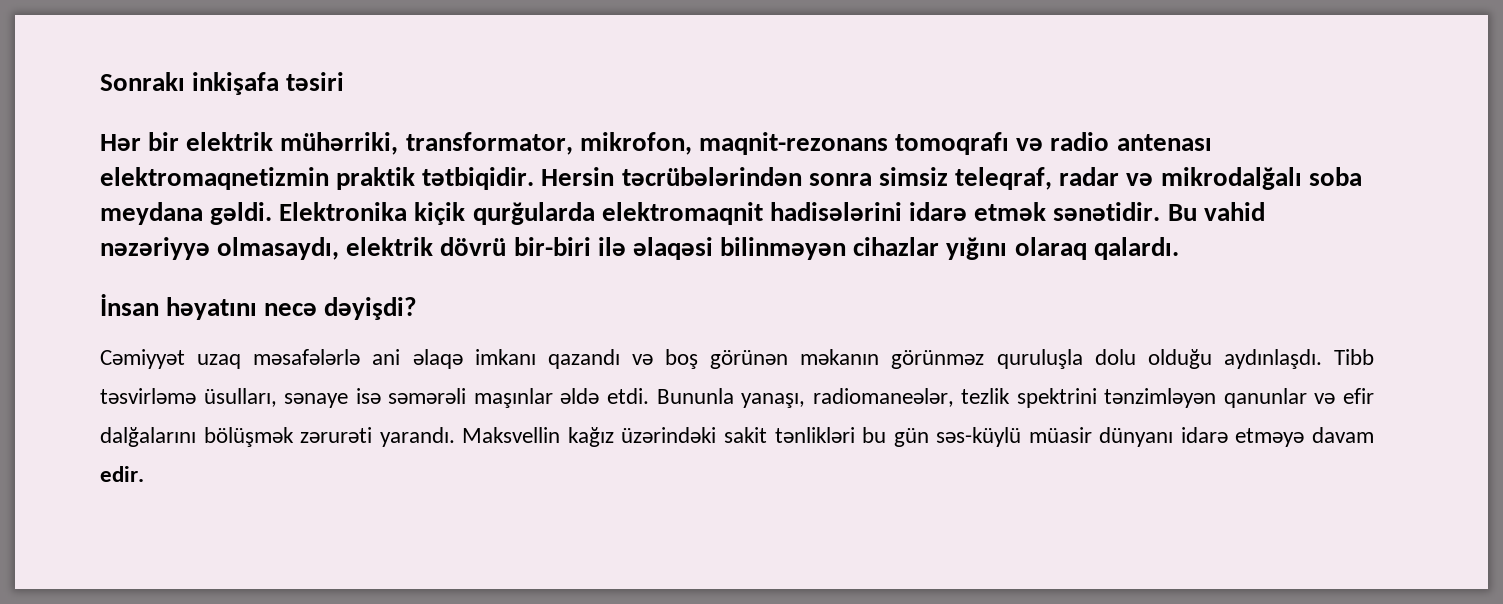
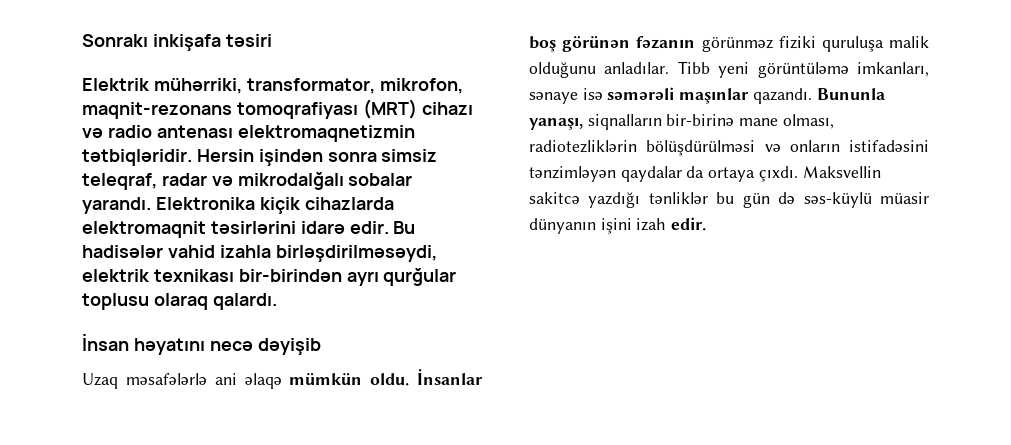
[100,132,274,151] Hər bir elektrik -> [82,78,150,91] Elektrik
[895,132,1010,155] tomoqrafı -> [236,99,473,119] tomoqrafiyası (MRT) cihazı
[336,167,802,190] praktik tətbiqidir. Hersin təcrübələrindən -> [82,149,323,166] tətbiqləridir. Hersin işindən
[1308,167,1362,186] [100,202,1265,225] [100,237,1008,260] soba meydana gəldi. Elektronika kiçik qurğularda elektromaqnit hadisələrini idarə etmək sənətidir. Bu vahid nəzəriyyə olmasaydı, elektrik dövrü bir-biri ilə əlaqəsi bilinməyən cihazlar yığını -> [348,173,413,186] [82,197,394,214] [82,221,416,238] [82,245,437,262] [82,268,457,286] [82,293,149,310] sobalar yarandı. Elektronika kiçik cihazlarda elektromaqnit təsirlərini idarə edir. Bu hadisələr vahid izahla birləşdirilməsəydi, elektrik texnikası bir-birindən ayrı qurğular toplusu
[324,297,418,320] [100,349,1374,369] [100,388,1374,408] [100,427,855,447] dəyişdi? // Cəmiyyət uzaq məsafələrlə ani əlaqə imkanı qazandı və boş görünən məkanın görünməz quruluşla dolu olduğu aydınlaşdı. Tibb təsvirləmə üsulları, sənaye isə səmərəli maşınlar əldə etdi. Bununla yanaşı, radiomaneələr, tezlik spektrini tənzimləyən qanunlar və efir dalğalarını bölüşmək zərurəti yarandı. Maksvellin kağız üzərindəki sakit tənlikləri -> [257,338,321,355] [82,369,483,389] [529,36,930,52] [529,61,929,78] [529,87,885,104] [529,114,834,130] [529,140,929,156] [529,166,881,182] [529,192,708,208] dəyişib // Uzaq məsafələrlə ani əlaqə mümkün oldu. İnsanlar boş görünən fəzanın görünməz fiziki quruluşa malik olduğunu anladılar. Tibb yeni görüntüləmə imkanları, sənaye isə səmərəli maşınlar qazandı. Bununla yanaşı, siqnalların bir-birinə mane olması, radiotezliklərin bölüşdürülməsi və onların istifadəsini tənzimləyən qaydalar da ortaya çıxdı. Maksvellin sakitcə yazdığı tənliklər
(929, 437) none -> [778,192,796,204] də
[1099,427,1374,447] dünyanı idarə etməyə davam -> [529,218,667,234] dünyanın işini izah

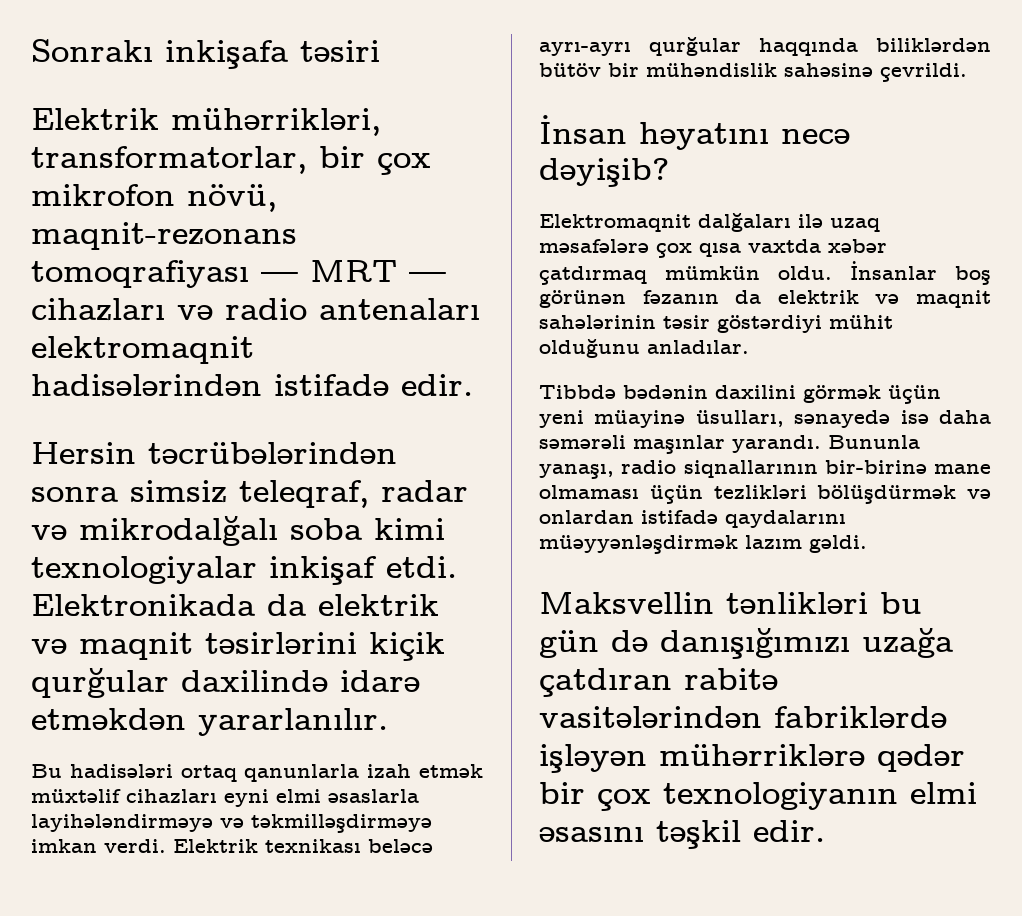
[153,78,463,94] [82,99,473,119] [82,125,415,142] [82,149,323,166] mühərriki, transformator, mikrofon, maqnit-rezonans tomoqrafiyası (MRT) cihazı və radio antenası elektromaqnetizmin tətbiqləridir. Hersin işindən -> [171,108,381,136] [31,146,431,175] [31,184,277,212] [31,222,297,250] [31,260,446,288] [31,298,480,322] [31,336,254,364] [31,374,473,396] [31,442,397,464] mühərrikləri, transformatorlar, bir çox mikrofon növü, maqnit-rezonans tomoqrafiyası — MRT — cihazları və radio antenaları elektromaqnit hadisələrindən istifadə edir. // Hersin təcrübələrindən
[348,173,413,186] [82,197,394,214] [82,221,416,238] [82,245,437,262] [82,268,457,286] [82,293,277,310] [82,334,321,355] [82,373,282,389] sobalar yarandı. Elektronika kiçik cihazlarda elektromaqnit təsirlərini idarə edir. Bu hadisələr vahid izahla birləşdirilməsəydi, elektrik texnikası bir-birindən ayrı qurğular toplusu olaraq qalardı. // İnsan həyatını necə dəyişib // Uzaq məsafələrlə ani əlaqə -> [290,518,445,540] [31,556,457,585] [31,594,439,616] [31,632,445,661] [31,668,420,698] [31,708,388,736] [31,764,484,782] [31,789,419,807] [31,814,432,833] [31,839,433,853] [539,37,991,56] [539,63,967,82] [539,115,850,150] [539,158,669,187] [539,213,880,232] [539,239,887,258] [539,266,647,285] soba kimi texnologiyalar inkişaf etdi. Elektronikada da elektrik və maqnit təsirlərini kiçik qurğular daxilində idarə etməkdən yararlanılır. // Bu hadisələri ortaq qanunlarla izah etmək müxtəlif cihazları eyni elmi əsaslarla layihələndirməyə və təkmilləşdirməyə imkan verdi. Elektrik texnikası beləcə ayrı-ayrı qurğular haqqında biliklərdən bütöv bir mühəndislik sahəsinə çevrildi. // İnsan həyatını necə dəyişib? // Elektromaqnit dalğaları ilə uzaq məsafələrə çox qısa vaxtda xəbər çatdırmaq
[701,36,930,52] [529,61,929,78] [529,88,603,104] görünməz fiziki quruluşa malik olduğunu anladılar. Tibb yeni görüntüləmə imkanları, sənaye isə -> [735,290,991,308] [539,315,893,333] [539,339,749,358] [539,385,941,404] [539,410,991,428] da elektrik və maqnit sahələrinin təsir göstərdiyi mühit olduğunu anladılar. // Tibbdə bədənin daxilini görmək üçün yeni müayinə üsulları, sənayedə isə daha
[752,88,812,104] qazandı. -> [732,435,821,453] yarandı.
[587,114,834,130] [529,140,929,156] [529,166,881,182] [529,192,929,208] [529,218,667,234] siqnalların bir-birinə mane olması, radiotezliklərin bölüşdürülməsi və onların istifadəsini tənzimləyən qaydalar da ortaya çıxdı. Maksvellin sakitcə yazdığı tənliklər bu gün də səs-küylü müasir dünyanın işini izah -> [621,460,991,478] [539,485,991,504] [539,510,846,528] [539,535,867,554] [539,592,922,614] [539,628,953,659] [539,668,778,697] [539,706,947,728] [539,744,965,773] [539,782,977,811] [539,820,741,849] radio siqnallarının bir-birinə mane olmaması üçün tezlikləri bölüşdürmək və onlardan istifadə qaydalarını müəyyənləşdirmək lazım gəldi. // Maksvellin tənlikləri bu gün də danışığımızı uzağa çatdıran rabitə vasitələrindən fabriklərdə işləyən mühərriklərə qədər bir çox texnologiyanın elmi əsasını təşkil

